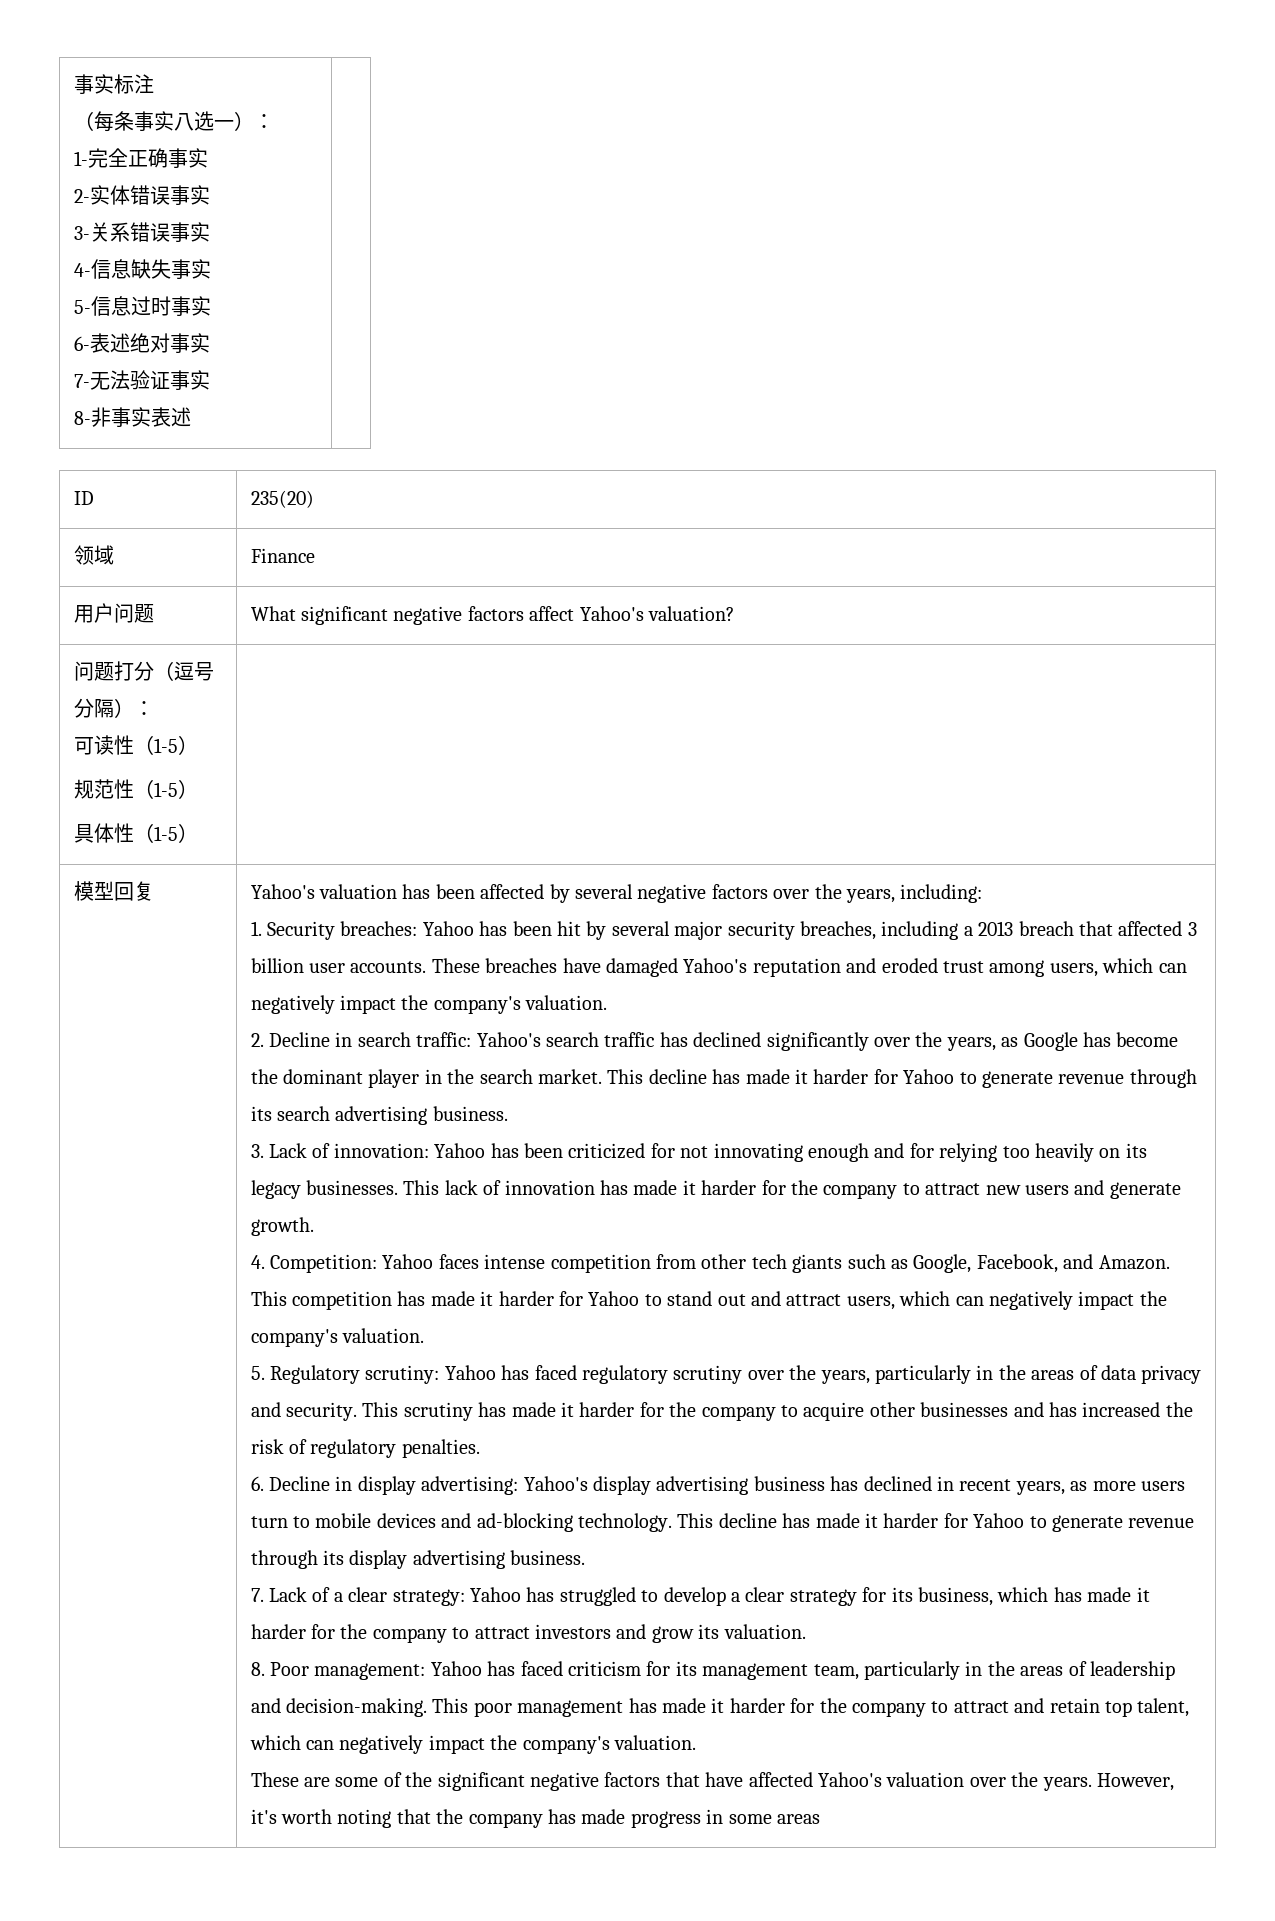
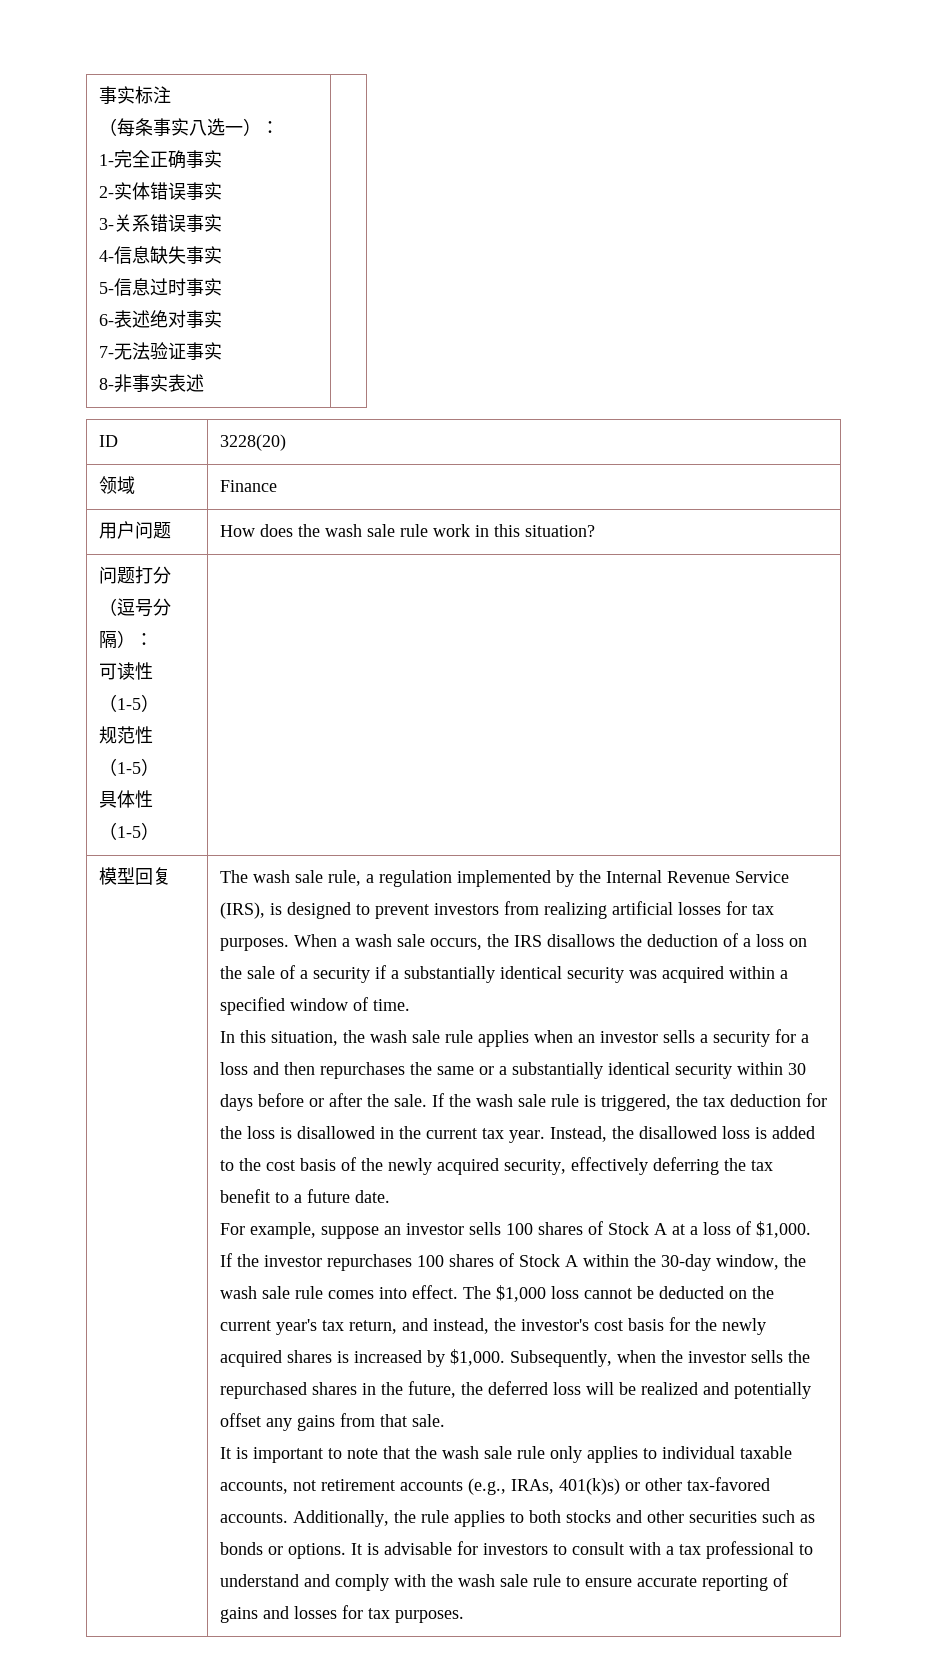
[250,490,314,508] 235(20) -> [220,434,287,451] 3228(20)
[250,606,734,625] What significant negative factors affect Yahoo's valuation? -> [220,524,596,537] How does the wash sale rule work in this situation?
[250,884,983,903] [250,921,1197,940] [250,958,1187,977] [250,995,608,1014] [250,1032,1179,1051] [250,1069,1197,1088] [250,1106,508,1125] [250,1143,1147,1162] [250,1180,1181,1199] [250,1217,314,1236] [250,1254,1170,1273] [250,1291,1167,1310] [250,1328,424,1347] [250,1365,1202,1384] [250,1402,1193,1421] [250,1439,480,1458] [250,1476,1185,1495] [250,1513,1195,1532] [250,1550,586,1569] [250,1587,1150,1606] [250,1624,806,1643] [250,1661,1175,1680] [250,1698,1190,1717] [249,1735,696,1754] [250,1772,1174,1791] [250,1809,820,1828] Yahoo's valuation has been affected by several negative factors over the years, including: // 1. Security breaches: Yahoo has been hit by several major security breaches, including a 2013 breach that affected 3 billion user accounts. These breaches have damaged Yahoo's reputation and eroded trust among users, which can negatively impact the company's valuation. // 2. Decline in search traffic: Yahoo's search traffic has declined significantly over the years, as Google has become the dominant player in the search market. This decline has made it harder for Yahoo to generate revenue through its search advertising business. // 3. Lack of innovation: Yahoo has been criticized for not innovating enough and for relying too heavily on its legacy businesses. This lack of innovation has made it harder for the company to attract new users and generate growth. // 4. Competition: Yahoo faces intense competition from other tech giants such as Google, Facebook, and Amazon. This competition has made it harder for Yahoo to stand out and attract users, which can negatively impact the company's valuation. // 5. Regulatory scrutiny: Yahoo has faced regulatory scrutiny over the years, particularly in the areas of data privacy and security. This scrutiny has made it harder for the company to acquire other businesses and has increased the risk of regulatory penalties. // 6. Decline in display advertising: Yahoo's display advertising business has declined in recent years, as more users turn to mobile devices and ad-blocking technology. This decline has made it harder for Yahoo to generate revenue through its display advertising business. // 7. Lack of a clear strategy: Yahoo has struggled to develop a clear strategy for its business, which has made it harder for the company to attract investors and grow its valuation. // 8. Poor management: Yahoo has faced criticism for its management team, particularly in the areas of leadership and decision-making. This poor management has made it harder for the company to attract and retain top talent, which can negatively impact the company's valuation. // These are some of the significant negative factors that have affected Yahoo's valuation over the years. However, it's worth noting that the company has made progress in some areas -> [220,870,790,887] [220,901,775,919] [220,933,808,951] [220,965,789,983] [220,997,411,1015] [220,1029,810,1047] [220,1062,807,1079] [220,1093,828,1111] [220,1126,816,1143] [220,1157,774,1175] [220,1189,391,1203] [220,1221,812,1239] [220,1253,807,1271] [220,1285,775,1302] [220,1317,767,1335] [220,1349,811,1367] [220,1381,812,1399] [220,1413,446,1431] [220,1446,793,1463] [220,1477,771,1495] [220,1510,816,1527] [220,1541,814,1559] [220,1573,789,1591] [220,1605,465,1623] The wash sale rule, a regulation implemented by the Internal Revenue Service (IRS), is designed to prevent investors from realizing artificial losses for tax purposes. When a wash sale occurs, the IRS disallows the deduction of a loss on the sale of a security if a substantially identical security was acquired within a specified window of time. // In this situation, the wash sale rule applies when an investor sells a security for a loss and then repurchases the same or a substantially identical security within 30 days before or after the sale. If the wash sale rule is triggered, the tax deduction for the loss is disallowed in the current tax year. Instead, the disallowed loss is added to the cost basis of the newly acquired security, effectively deferring the tax benefit to a future date. // For example, suppose an investor sells 100 shares of Stock A at a loss of $1,000. If the investor repurchases 100 shares of Stock A within the 30-day window, the wash sale rule comes into effect. The $1,000 loss cannot be deducted on the current year's tax return, and instead, the investor's cost basis for the newly acquired shares is increased by $1,000. Subsequently, when the investor sells the repurchased shares in the future, the deferred loss will be realized and potentially offset any gains from that sale. // It is important to note that the wash sale rule only applies to individual taxable accounts, not retirement accounts (e.g., IRAs, 401(k)s) or other tax-favored accounts. Additionally, the rule applies to both stocks and other securities such as bonds or options. It is advisable for investors to consult with a tax professional to understand and comply with the wash sale rule to ensure accurate reporting of gains and losses for tax purposes.

